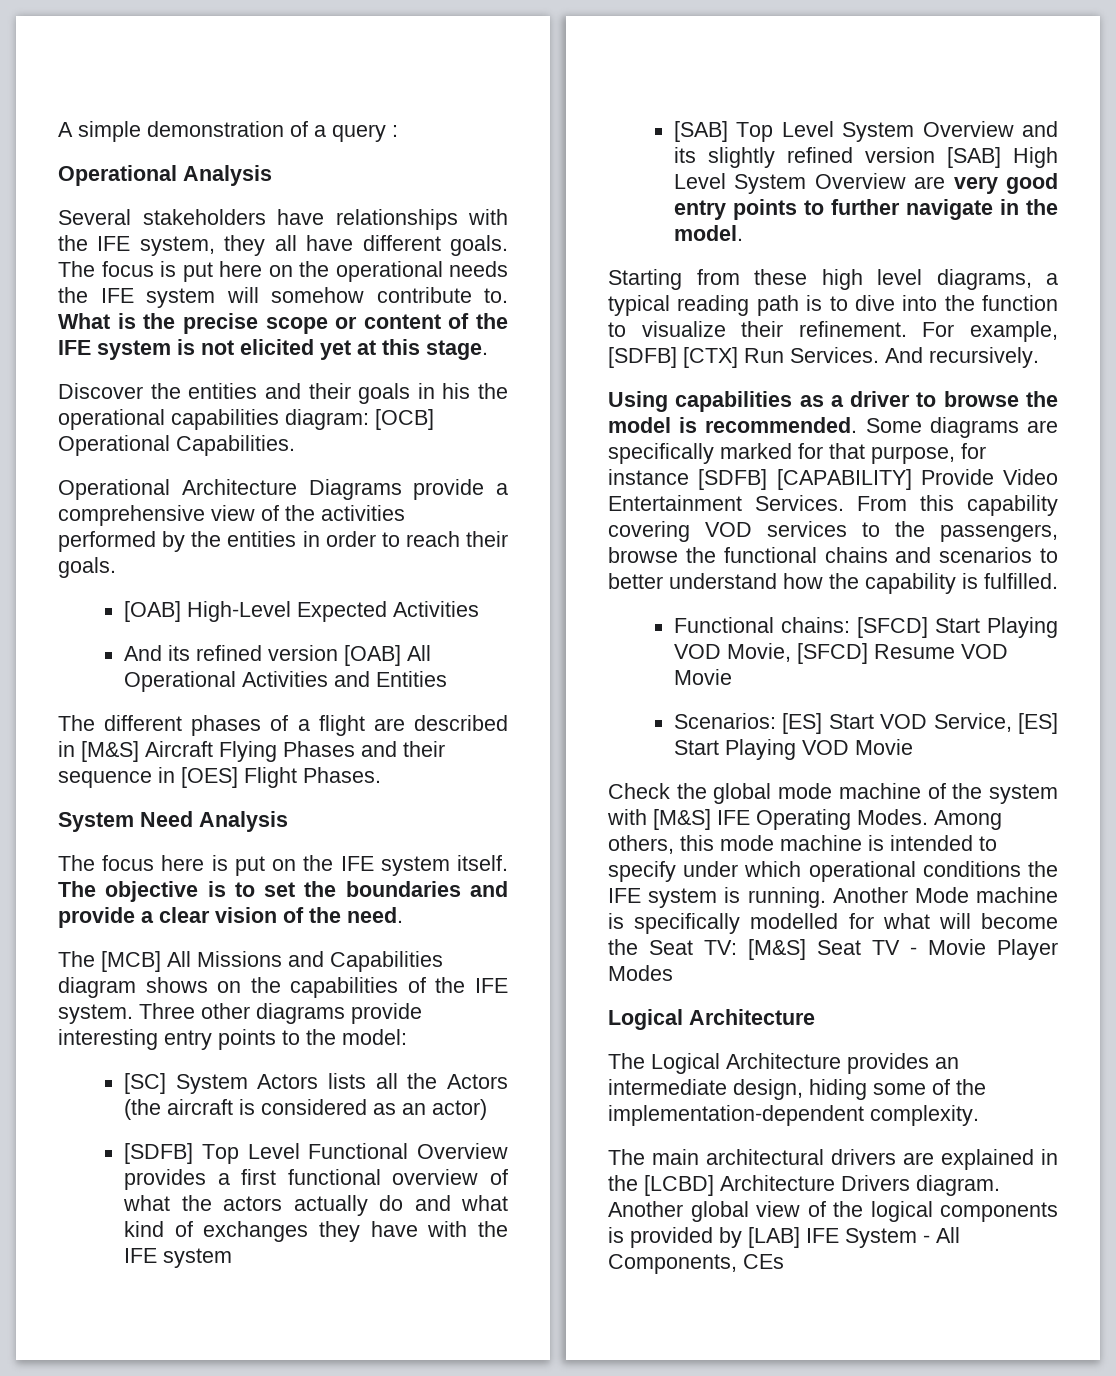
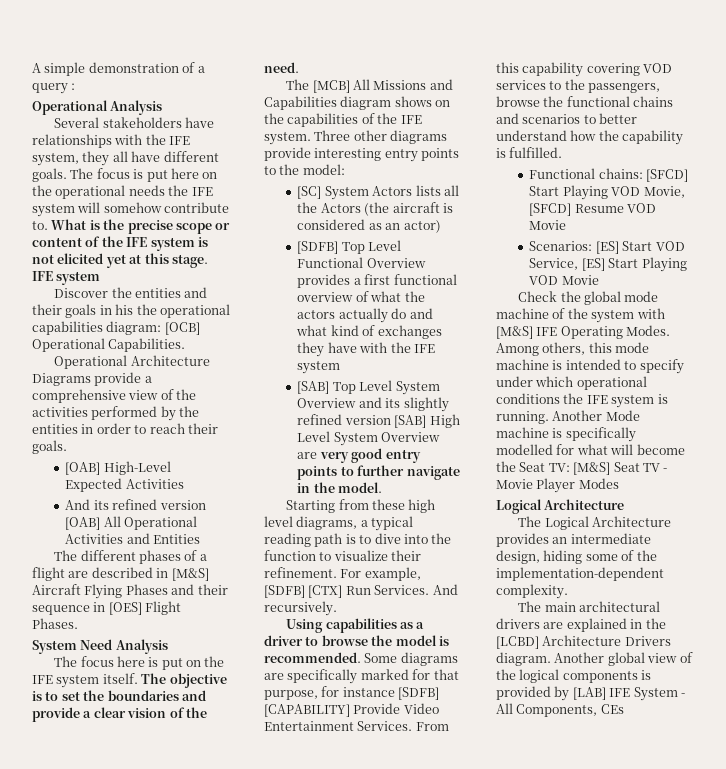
(488, 350) none -> [32,271,101,285] IFE system

